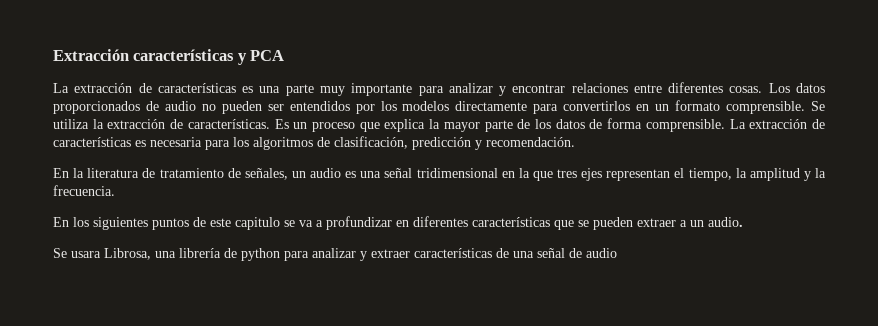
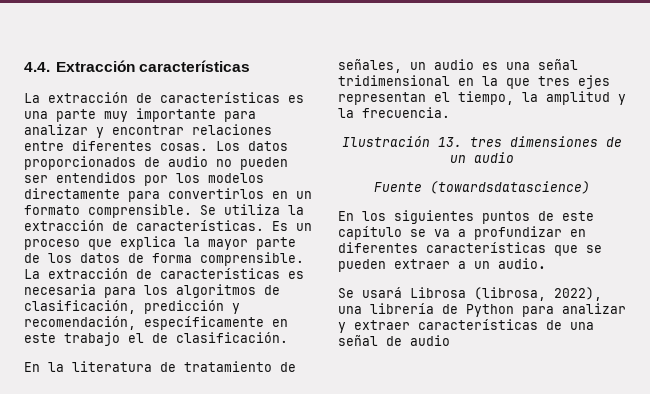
(53, 55) none -> [24,62,50,72] 4.4.
[237,50,285,65] y PCA -> (251, 66) none
[486,137,575,147] recomendación. -> [24,316,288,330] [24,332,288,346] recomendación, específicamente en este trabajo el de clasificación.
(115, 190) none -> [342,136,622,147] [450,152,514,163] [374,181,590,194] // Ilustración 13. tres dimensiones de un audio // Fuente (towardsdatascience)
[235,217,280,230] capitulo -> [338,226,402,240] capítulo
[71,248,151,260] usara Librosa, -> [362,287,602,301] usará Librosa (librosa, 2022),
[241,248,280,261] python -> [466,304,514,317] Python

